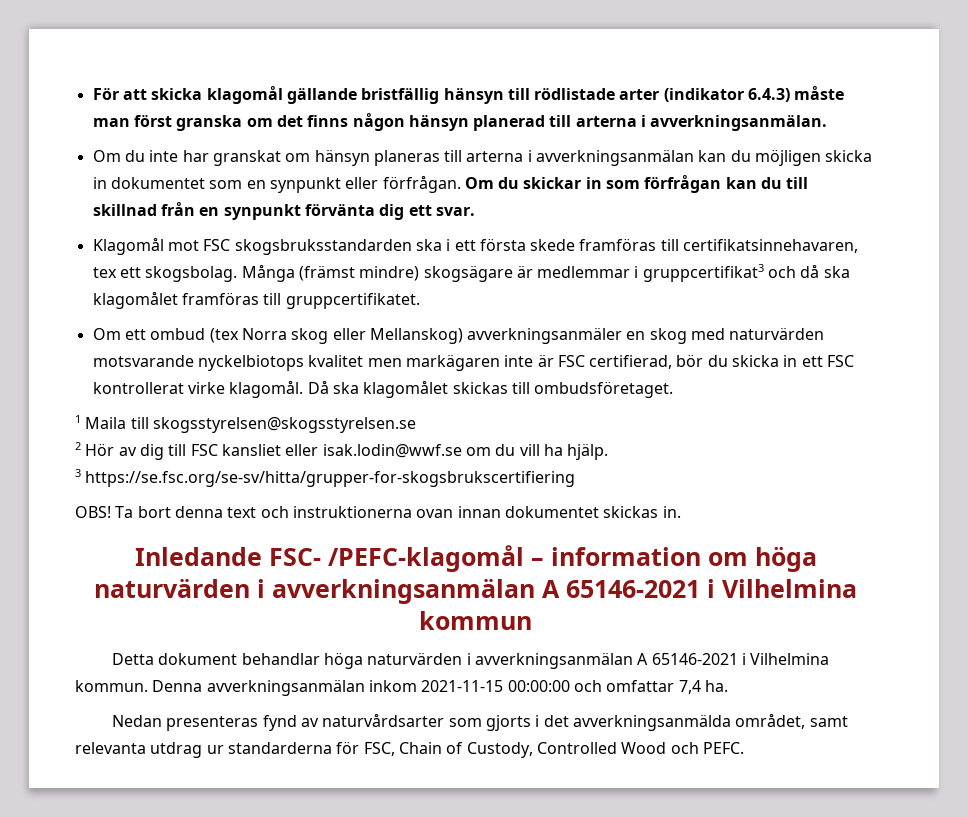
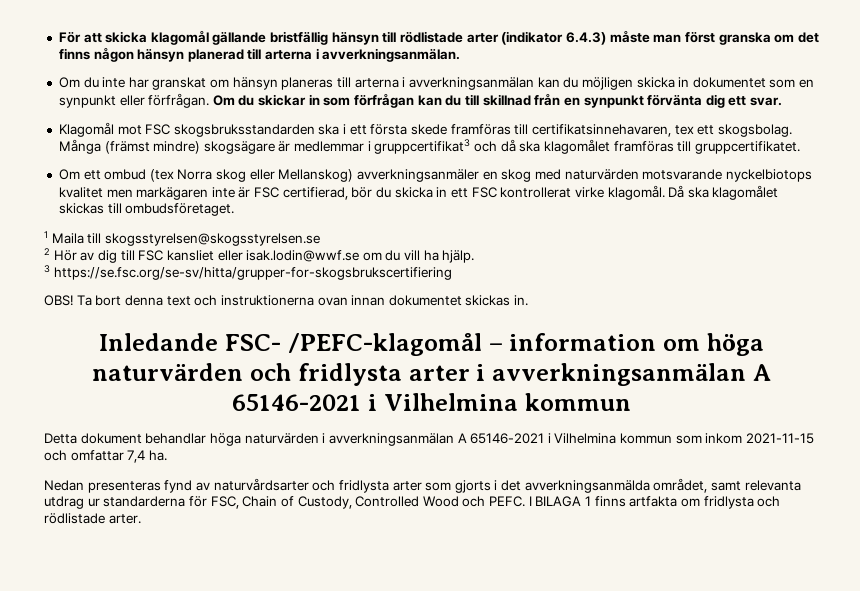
(250, 588) none -> [250,363,470,386] och fridlysta arter
[75,679,365,696] kommun. Denna avverkningsanmälan -> [620,433,702,444] kommun som
[507,680,570,692] 00:00:00 -> (815, 438) none
(445, 720) none -> [312,480,422,493] och fridlysta arter
(744, 748) none -> [528,496,781,509] [44,513,141,524] I BILAGA 1 finns artfakta om fridlysta och rödlistade arter.

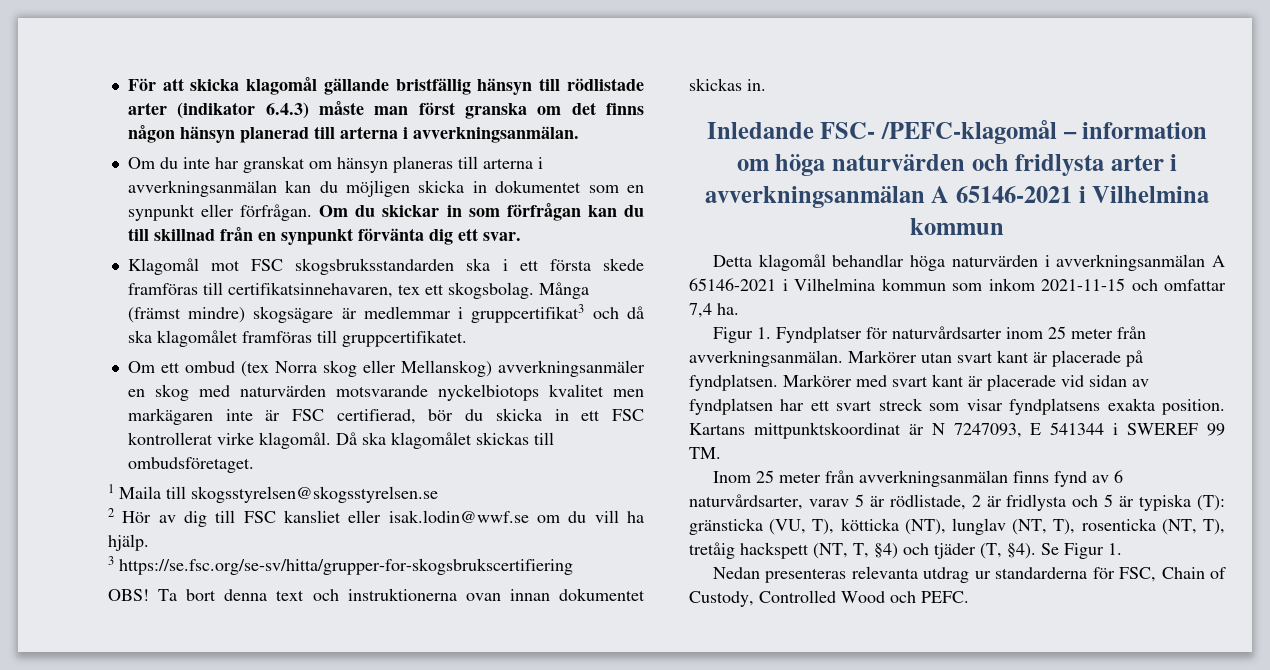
[80,433,142,444] dokument -> [758,254,826,271] klagomål
[44,478,742,493] Nedan presenteras fynd av naturvårdsarter och fridlysta arter som gjorts i det avverkningsanmälda området, samt -> [712,326,1146,343] [689,350,1143,367] [689,374,1149,391] [689,398,1225,415] [689,422,1225,439] [689,447,721,459] [712,470,1123,487] [689,494,1225,511] [689,518,1225,535] [689,542,1122,559] [712,567,847,583] Figur 1. Fyndplatser för naturvårdsarter inom 25 meter från avverkningsanmälan. Markörer utan svart kant är placerade på fyndplatsen. Markörer med svart kant är placerade vid sidan av fyndplatsen har ett svart streck som visar fyndplatsens exakta position. Kartans mittpunktskoordinat är N 7247093, E 541344 i SWEREF 99 TM. // Inom 25 meter från avverkningsanmälan finns fynd av 6 naturvårdsarter, varav 5 är rödlistade, 2 är fridlysta och 5 är typiska (T): gränsticka (VU, T), kötticka (NT), lunglav (NT, T), rosenticka (NT, T), tretåig hackspett (NT, T, §4) och tjäder (T, §4). Se Figur 1. // Nedan presenteras
[528,496,781,509] [44,513,141,524] I BILAGA 1 finns artfakta om fridlysta och rödlistade arter. -> (969, 597) none

